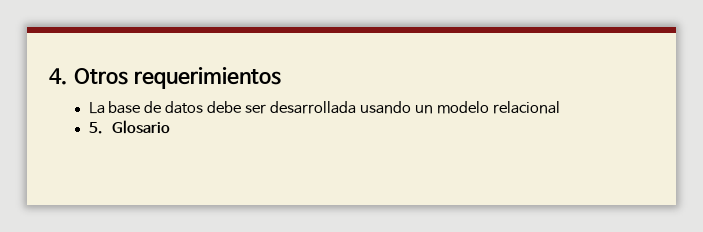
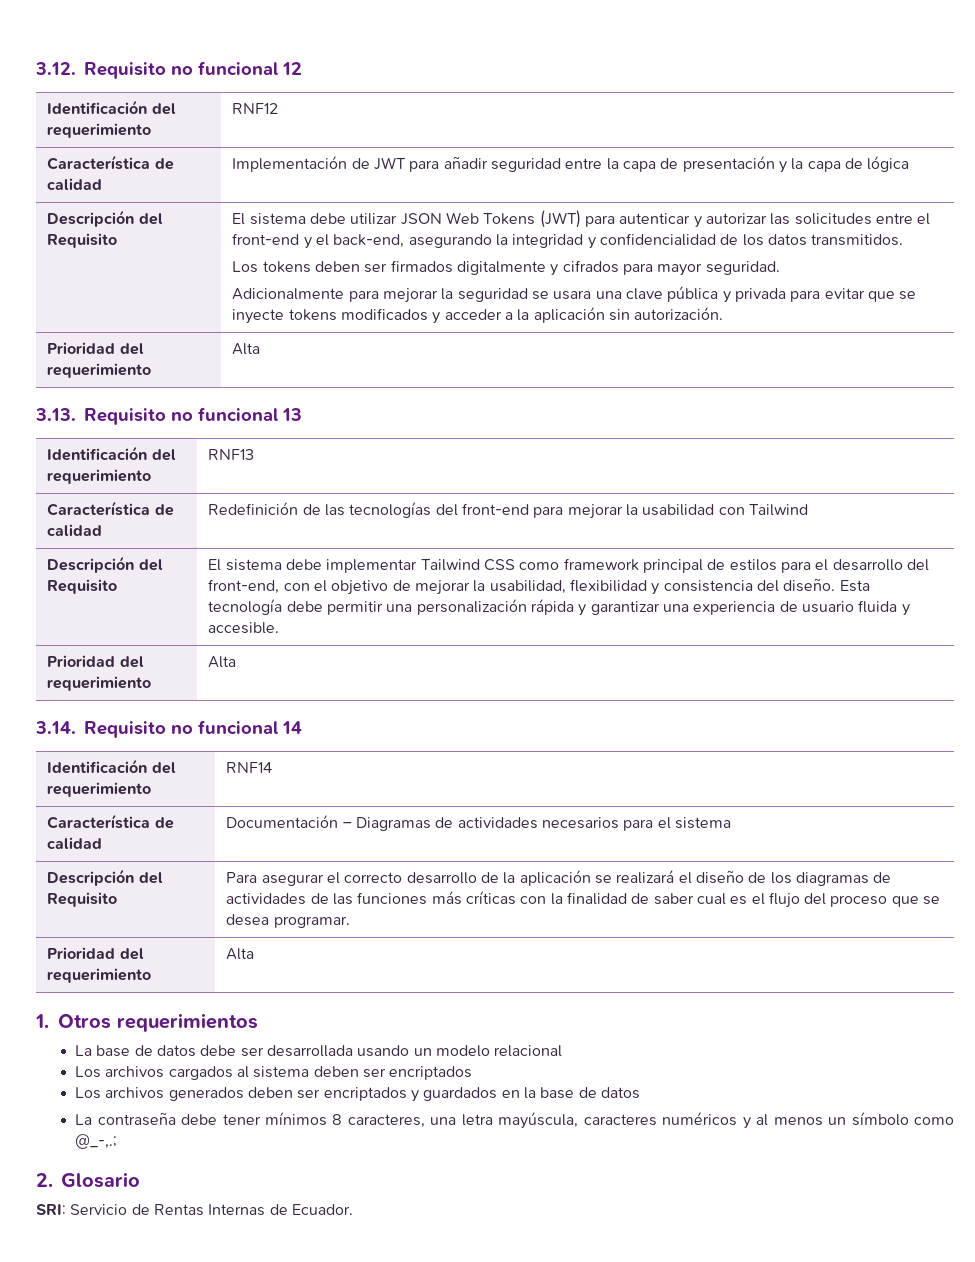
[49,68,67,85] 4. -> [35,61,302,79] [47,100,176,115] [47,123,152,138] [232,103,279,114] [47,155,174,170] [47,178,103,190] [232,156,910,173] [47,210,163,227] [47,233,118,248] [232,210,931,228] [232,233,904,249] [232,260,780,276] [232,286,917,303] [232,307,724,324] [47,342,144,355] [47,363,152,378] [232,343,261,355] [35,407,302,425] [47,446,176,461] [47,469,152,484] [208,449,255,460] [47,501,174,516] [47,524,103,536] [208,502,808,519] [47,556,163,573] [47,579,118,594] [208,558,929,573] [208,578,870,595] [208,599,910,616] [208,622,280,634] [47,655,144,668] [47,676,152,691] [208,656,237,668] [35,720,302,738] [47,759,176,774] [47,782,152,797] [226,762,273,773] [47,814,174,829] [47,837,103,849] [226,815,731,831] [47,869,163,886] [47,892,118,907] [226,870,892,886] [226,891,941,908] [226,914,350,928] [47,947,144,960] [47,968,152,983] [226,948,255,960] [35,1014,49,1028] 3.12. Requisito no funcional 12 // Identificación del requerimiento | RNF12 // Característica de calidad | Implementación de JWT para añadir seguridad entre la capa de presentación y la capa de lógica // Descripción del Requisito | El sistema debe utilizar JSON Web Tokens (JWT) para autenticar y autorizar las solicitudes entre el front-end y el back-end, asegurando la integridad y confidencialidad de los datos transmitidos. // Los tokens deben ser firmados digitalmente y cifrados para mayor seguridad. // Adicionalmente para mejorar la seguridad se usara una clave pública y privada para evitar que se inyecte tokens modificados y acceder a la aplicación sin autorización. // Prioridad del requerimiento | Alta // 3.13. Requisito no funcional 13 // Identificación del requerimiento | RNF13 // Característica de calidad | Redefinición de las tecnologías del front-end para mejorar la usabilidad con Tailwind // Descripción del Requisito | El sistema debe implementar Tailwind CSS como framework principal de estilos para el desarrollo del front-end, con el objetivo de mejorar la usabilidad, flexibilidad y consistencia del diseño. Esta tecnología debe permitir una personalización rápida y garantizar una experiencia de usuario fluida y accesible. // Prioridad del requerimiento | Alta // 3.14. Requisito no funcional 14 // Identificación del requerimiento | RNF14 // Característica de calidad | Documentación – Diagramas de actividades necesarios para el sistema // Descripción del Requisito | Para asegurar el correcto desarrollo de la aplicación se realizará el diseño de los diagramas de actividades de las funciones más críticas con la finalidad de saber cual es el flujo del proceso que se desea programar. // Prioridad del requerimiento | Alta // 1.
[88,120,171,134] 5. Glosario -> [75,1066,473,1080] [75,1087,640,1102] [75,1112,955,1129] [75,1134,118,1149] [36,1172,140,1188] [36,1204,353,1216] Los archivos cargados al sistema deben ser encriptados // Los archivos generados deben ser encriptados y guardados en la base de datos // La contraseña debe tener mínimos 8 caracteres, una letra mayúscula, caracteres numéricos y al menos un símbolo como @_-,.; // 2. Glosario // SRI: Servicio de Rentas Internas de Ecuador.

